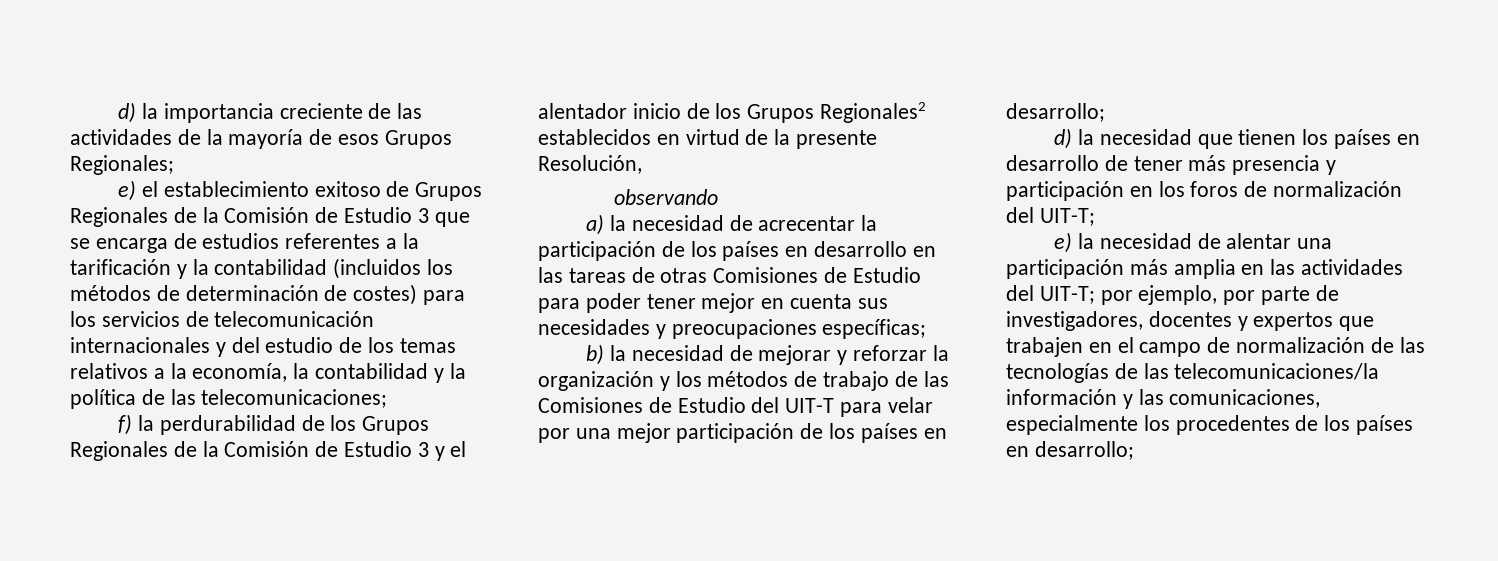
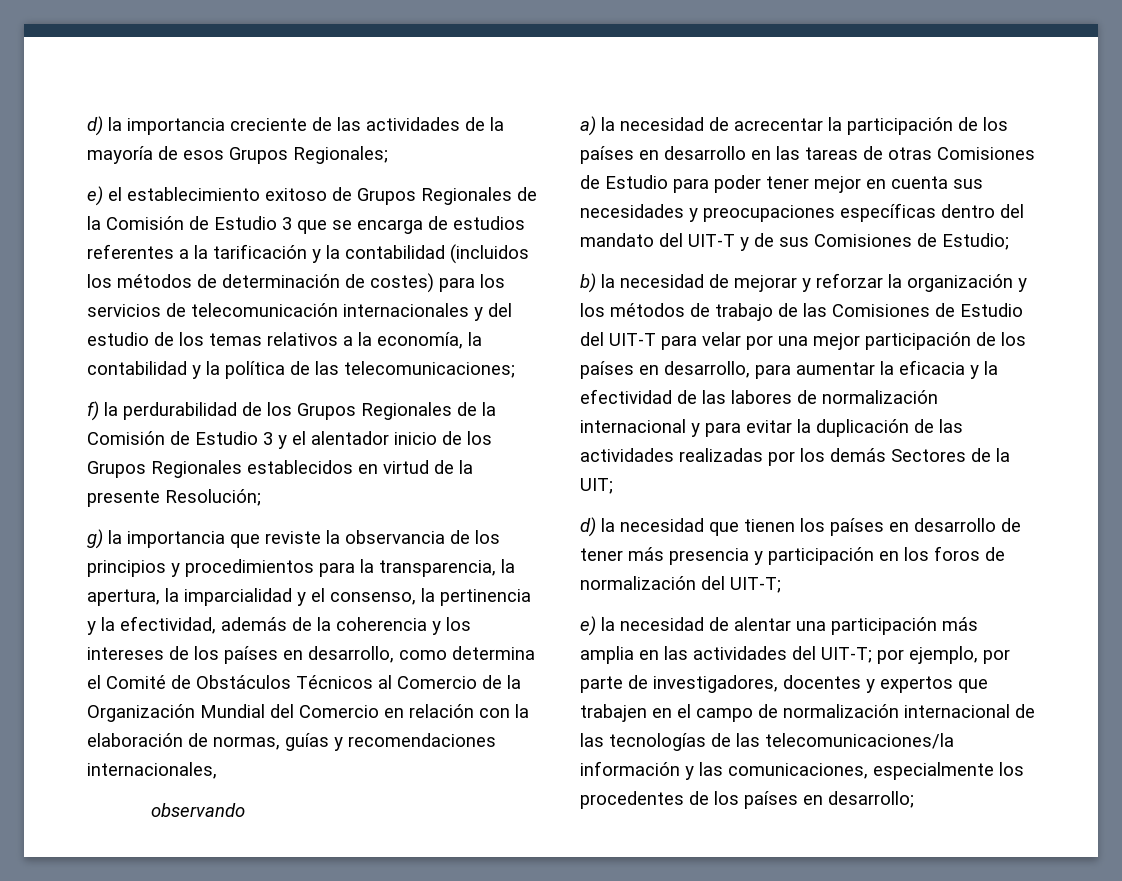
[820,102,927,123] Regionales2 -> [151,460,242,478] Regionales
[538,155,642,174] Resolución, -> [165,489,261,506] [87,529,500,549] [87,559,515,577] [87,588,531,606] [87,616,471,635] [87,646,535,664] [87,675,521,689] [87,704,529,722] [87,733,496,751] [87,762,217,779] Resolución; // g) la importancia que reviste la observancia de los principios y procedimientos para la transparencia, la apertura, la imparcialidad y el consenso, la pertinencia y la efectividad, además de la coherencia y los intereses de los países en desarrollo, como determina el Comité de Obstáculos Técnicos al Comercio de la Organización Mundial del Comercio en relación con la elaboración de normas, guías y recomendaciones internacionales,
[822,319,927,339] específicas; -> [840,203,1024,222] [580,233,1009,251] específicas dentro del mandato del UIT-T y de sus Comisiones de Estudio;
[1006,103,1105,122] desarrollo; -> [664,360,998,379] [580,389,938,404] [580,419,963,437] [580,448,1010,466] [580,478,613,494] desarrollo, para aumentar la eficacia y la efectividad de las labores de normalización internacional y para evitar la duplicación de las actividades realizadas por los demás Sectores de la UIT;
(1366, 345) none -> [904,704,1010,718] internacional

